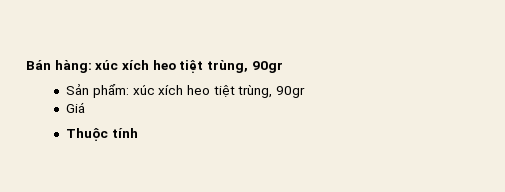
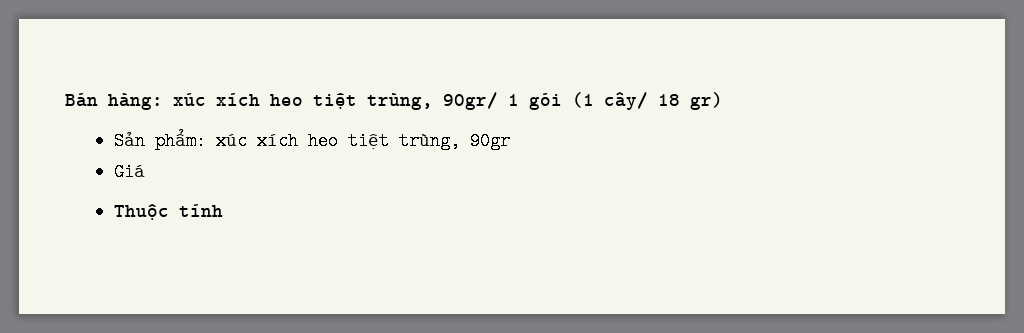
[251,61,283,73] 90gr -> [443,92,723,110] 90gr/ 1 gói (1 cây/ 18 gr)

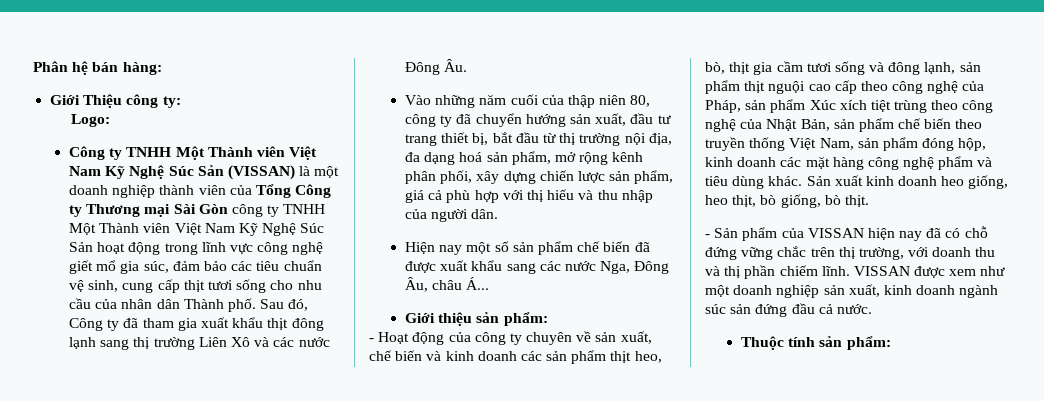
[65,92,723,110] [113,129,510,150] [113,163,145,181] Bán hàng: xúc xích heo tiệt trùng, 90gr/ 1 gói (1 cây/ 18 gr) // Sản phẩm: xúc xích heo tiệt trùng, 90gr // Giá -> [33,61,162,75] [50,94,181,108] [71,114,111,127] [69,146,318,160] [69,165,340,180] [69,184,332,198] [69,204,326,217] [69,223,325,236] [69,242,324,255] [69,260,322,274] [69,279,322,293] [69,298,309,312] [69,317,324,331] [69,337,330,350] [405,59,468,75] [405,94,651,108] [405,113,671,127] [405,132,672,146] [405,151,644,165] [405,170,674,184] [405,189,653,203] [405,209,499,222] [405,241,650,255] [405,260,670,274] [405,277,490,292] [405,312,548,326] [369,331,652,345] [369,350,662,364] [705,61,981,75] [705,80,985,94] [705,99,994,113] [705,118,983,132] [705,137,987,151] [705,156,993,170] [705,175,1009,189] [705,194,869,208] [705,226,988,241] [705,246,996,260] [705,265,1006,279] [705,284,999,298] [705,303,872,317] Phân hệ bán hàng: // Giới Thiệu công ty: // Logo: // Công ty TNHH Một Thành viên Việt Nam Kỹ Nghệ Súc Sản (VISSAN) là một doanh nghiệp thành viên của Tổng Công ty Thương mại Sài Gòn công ty TNHH Một Thành viên Việt Nam Kỹ Nghệ Súc Sản hoạt động trong lĩnh vực công nghệ giết mổ gia súc, đảm bảo các tiêu chuẩn vệ sinh, cung cấp thịt tươi sống cho nhu cầu của nhân dân Thành phố. Sau đó, Công ty đã tham gia xuất khẩu thịt đông lạnh sang thị trường Liên Xô và các nước Đông Âu. // Vào những năm cuối của thập niên 80, công ty đã chuyển hướng sản xuất, đầu tư trang thiết bị, bắt đầu từ thị trường nội địa, đa dạng hoá sản phẩm, mở rộng kênh phân phối, xây dựng chiến lược sản phẩm, giá cả phù hợp với thị hiếu và thu nhập của người dân. // Hiện nay một số sản phẩm chế biến đã được xuất khẩu sang các nước Nga, Đông Âu, châu Á... // Giới thiệu sản phẩm: // - Hoạt động của công ty chuyên về sản xuất, chế biến và kinh doanh các sản phẩm thịt heo, bò, thịt gia cầm tươi sống và đông lạnh, sản phẩm thịt nguội cao cấp theo công nghệ của Pháp, sản phẩm Xúc xích tiệt trùng theo công nghệ của Nhật Bản, sản phẩm chế biến theo truyền thống Việt Nam, sản phẩm đóng hộp, kinh doanh các mặt hàng công nghệ phẩm và tiêu dùng khác. Sản xuất kinh doanh heo giống, heo thịt, bò giống, bò thịt. // - Sản phẩm của VISSAN hiện nay đã có chỗ đứng vững chắc trên thị trường, với doanh thu và thị phần chiếm lĩnh. VISSAN được xem như một doanh nghiệp sản xuất, kinh doanh ngành súc sản đứng đầu cả nước.
(223, 210) none -> [819,336,891,350] sản phẩm:

